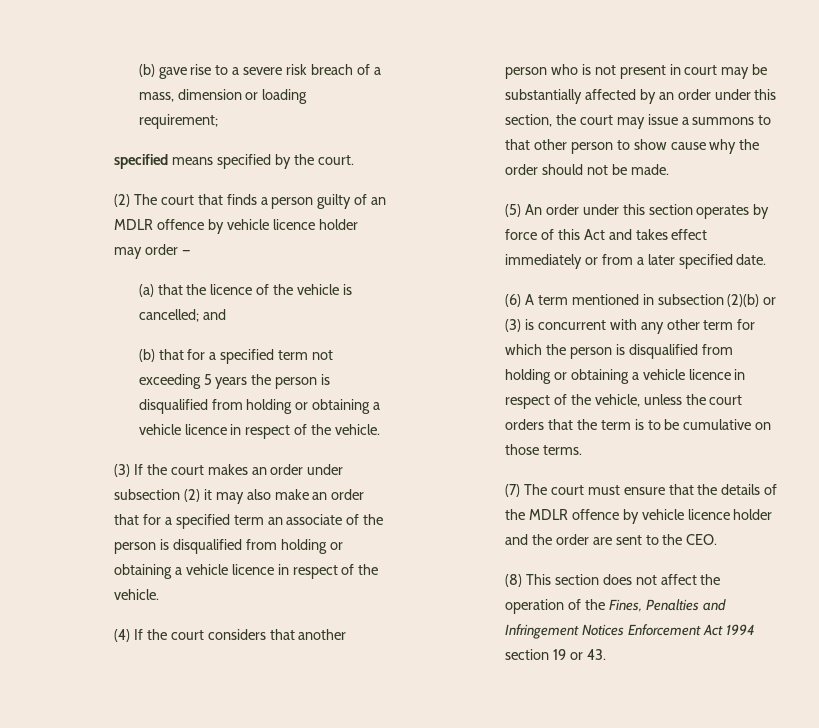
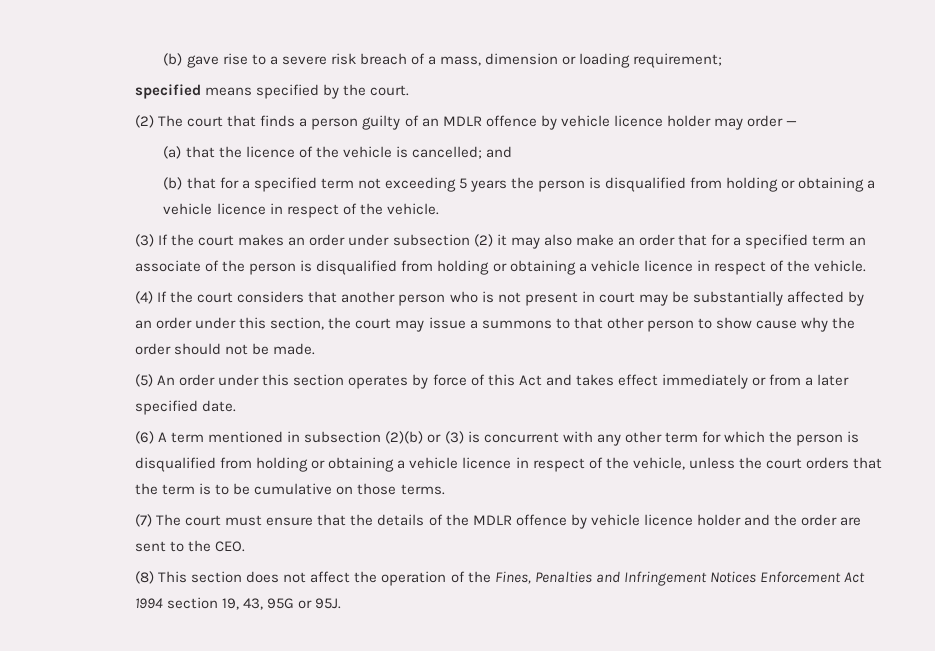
[552,649,606,660] 19 or 43. -> [222,598,342,610] 19, 43, 95G or 95J.

